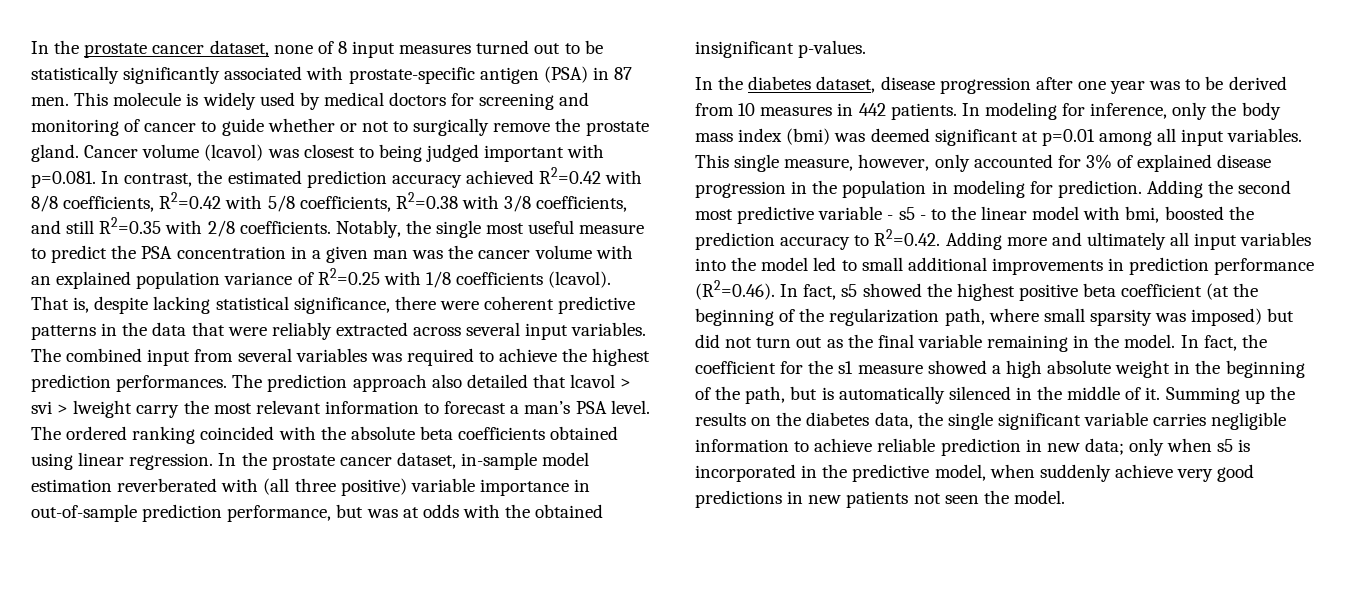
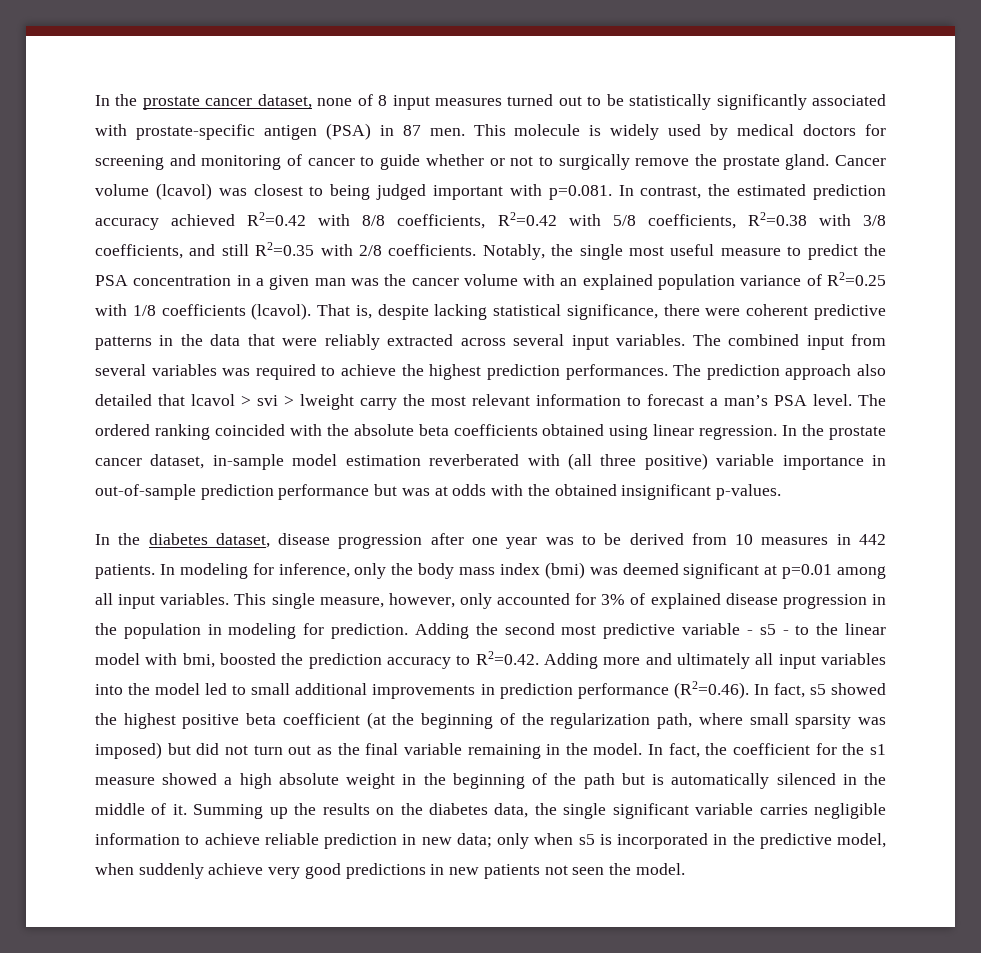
[227,505,332,522] performance, -> [278,484,370,500] performance
[745,386,786,404] path, -> [583,773,615,789] path

